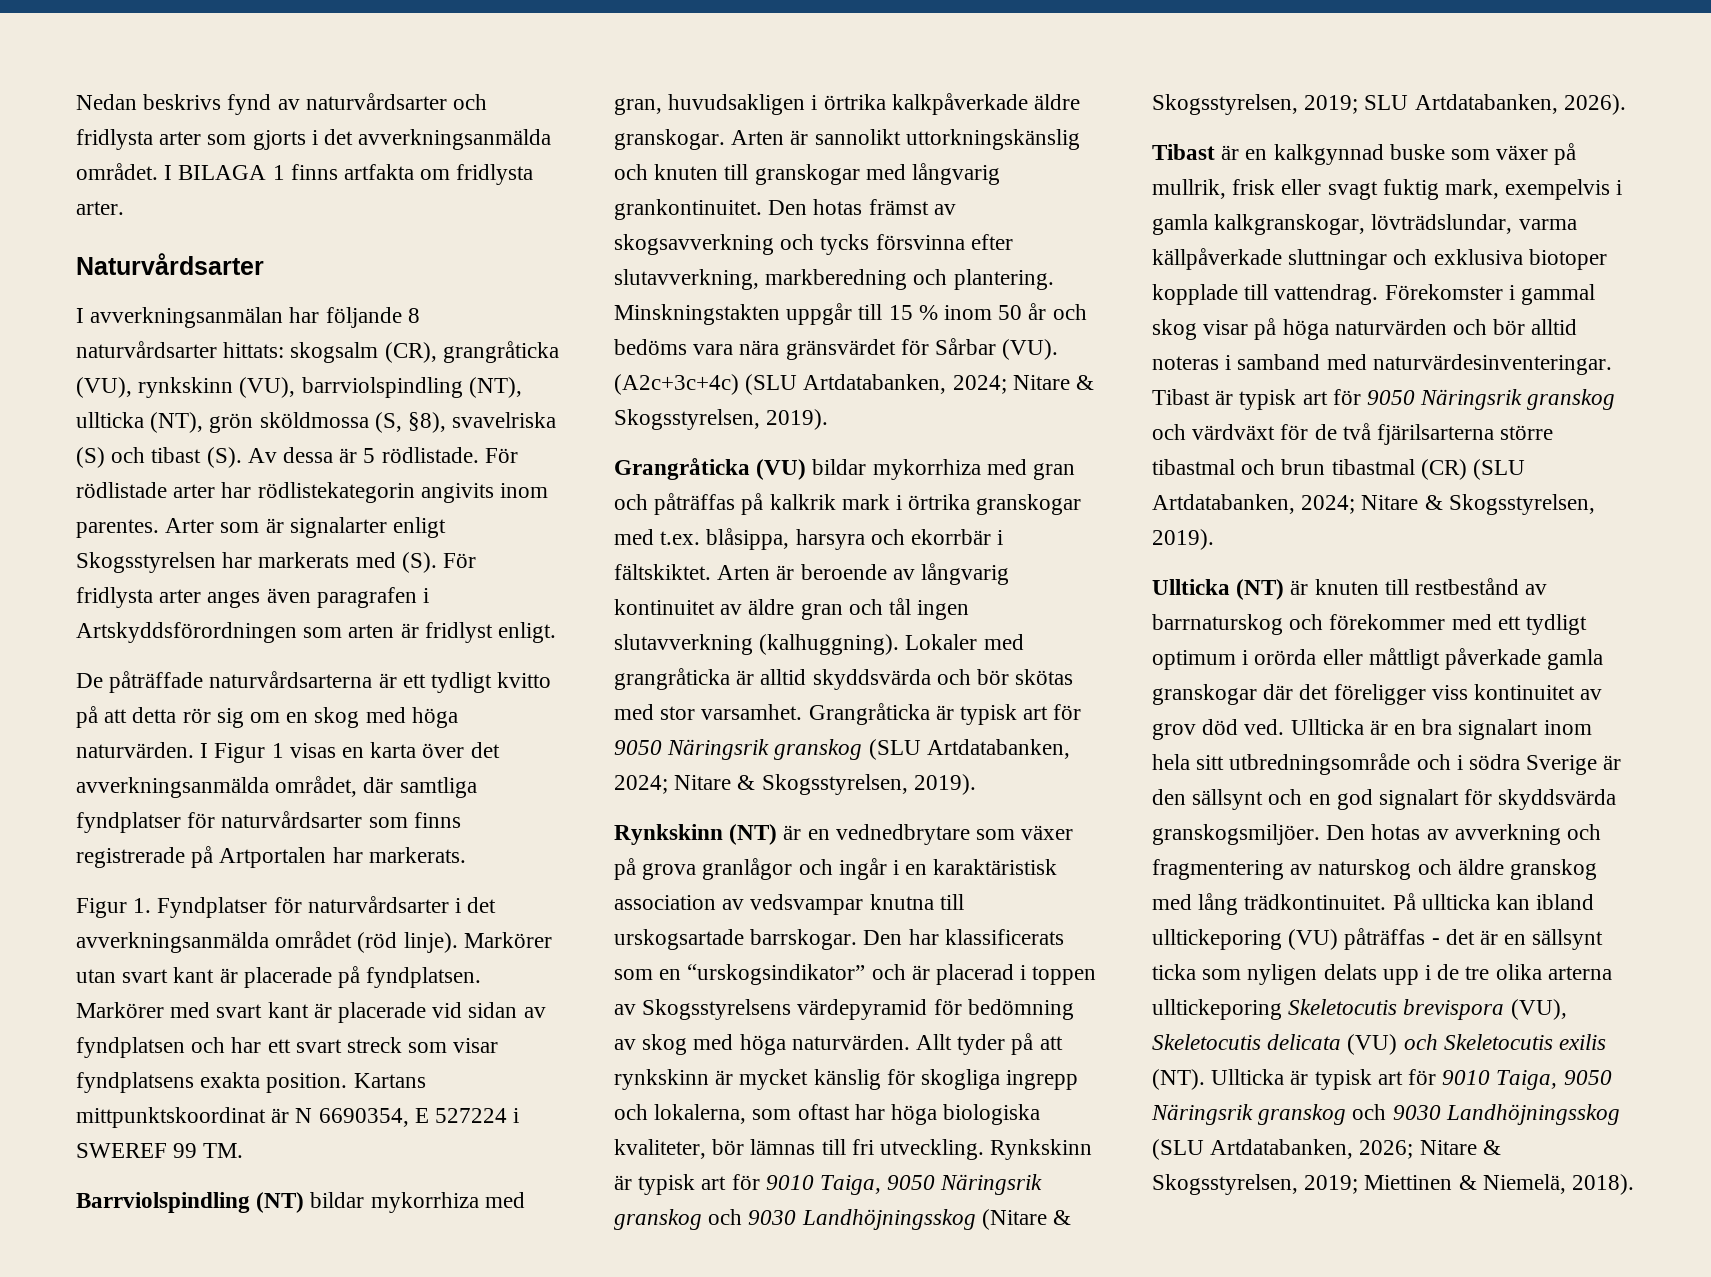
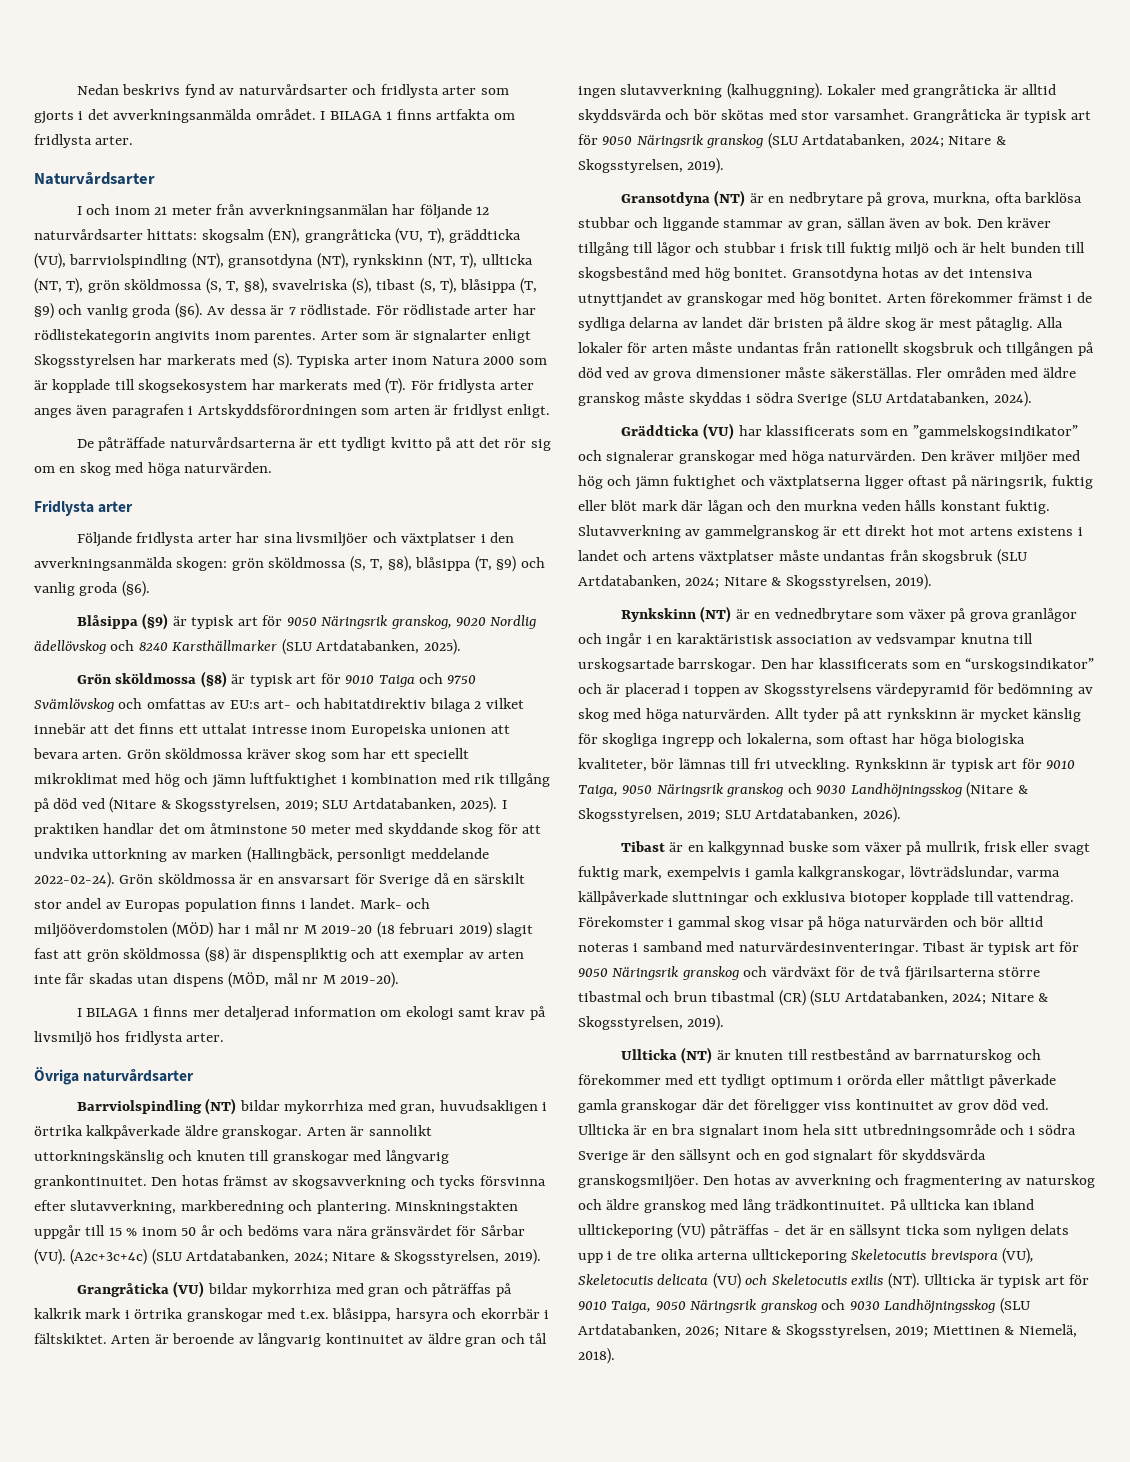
(84, 315) none -> [86,204,245,215] och inom 21 meter från
[407,308,420,323] 8 -> [475,206,489,215] 12
[384,341,559,363] [76,377,522,398] [76,412,402,433] (CR), grangråticka (VU), rynkskinn (VU), barrviolspindling (NT), ullticka (NT), grön sköldmossa (S, -> [268,228,522,244] [34,253,533,269] [34,278,240,294] (EN), grangråticka (VU, T), gräddticka (VU), barrviolspindling (NT), gransotdyna (NT), rynkskinn (NT, T), ullticka (NT, T), grön sköldmossa (S, T,
[76,447,242,468] (S) och tibast (S). -> [351,278,537,294] [34,303,203,319] (S), tibast (S, T), blåsippa (T, §9) och vanlig groda (§6).
[363,448,376,463] 5 -> [288,307,296,315] 7
(437, 562) none -> [297,354,547,368] [34,378,407,394] Typiska arter inom Natura 2000 som är kopplade till skogsekosystem har markerats med (T).
[132,707,177,723] detta -> [478,437,500,448] det
[200,742,500,763] [76,776,477,798] [76,811,461,833] [76,846,466,868] [76,896,497,918] [76,931,552,953] [76,966,482,988] [76,1002,546,1023] [76,1037,499,1058] [76,1072,426,1093] [76,1107,520,1128] [76,1143,244,1158] I Figur 1 visas en karta över det avverkningsanmälda området, där samtliga fyndplatser för naturvårdsarter som finns registrerade på Artportalen har markerats. // Figur 1. Fyndplatser för naturvårdsarter i det avverkningsanmälda området (röd linje). Markörer utan svart kant är placerade på fyndplatsen. Markörer med svart kant är placerade vid sidan av fyndplatsen och har ett svart streck som visar fyndplatsens exakta position. Kartans mittpunktskoordinat är N 6690354, E 527224 i SWEREF 99 TM. -> [34,500,134,516] [76,532,514,547] [34,556,545,572] [34,581,150,597] [76,613,537,630] [34,639,461,655] [76,671,477,688] [34,698,524,712] [34,723,510,737] [33,748,470,762] [34,773,550,788] [34,797,507,813] [34,823,542,837] [34,847,489,863] [34,872,525,888] [34,898,431,912] [34,922,534,938] [34,947,525,963] [34,972,400,988] [76,1006,546,1021] [34,1031,225,1046] [34,1067,195,1085] // Fridlysta arter // Följande fridlysta arter har sina livsmiljöer och växtplatser i den avverkningsanmälda skogen: grön sköldmossa (S, T, §8), blåsippa (T, §9) och vanlig groda (§6). // Blåsippa (§9) är typisk art för 9050 Näringsrik granskog, 9020 Nordlig ädellövskog och 8240 Karsthällmarker (SLU Artdatabanken, 2025). // Grön sköldmossa (§8) är typisk art för 9010 Taiga och 9750 Svämlövskog och omfattas av EU:s art- och habitatdirektiv bilaga 2 vilket innebär att det finns ett uttalat intresse inom Europeiska unionen att bevara arten. Grön sköldmossa kräver skog som har ett speciellt mikroklimat med hög och jämn luftfuktighet i kombination med rik tillgång på död ved (Nitare & Skogsstyrelsen, 2019; SLU Artdatabanken, 2025). I praktiken handlar det om åtminstone 50 meter med skyddande skog för att undvika uttorkning av marken (Hallingbäck, personligt meddelande 2022-02-24). Grön sköldmossa är en ansvarsart för Sverige då en särskilt stor andel av Europas population finns i landet. Mark- och miljööverdomstolen (MÖD) har i mål nr M 2019-20 (18 februari 2019) slagit fast att grön sköldmossa (§8) är dispenspliktig och att exemplar av arten inte får skadas utan dispens (MÖD, mål nr M 2019-20). // I BILAGA 1 finns mer detaljerad information om ekologi samt krav på livsmiljö hos fridlysta arter. // Övriga naturvårdsarter
(976, 784) none -> [620,190,1082,207] [578,217,1052,231] [578,242,1086,257] [578,267,1033,281] [578,292,1092,307] [578,317,1064,331] [578,342,1094,356] [578,367,1076,381] [578,391,1032,407] [620,423,1078,440] [578,450,1081,465] [578,475,1093,490] [578,500,1051,514] [578,525,1083,539] [578,549,1027,565] [578,574,933,590] // Gransotdyna (NT) är en nedbrytare på grova, murkna, ofta barklösa stubbar och liggande stammar av gran, sällan även av bok. Den kräver tillgång till lågor och stubbar i frisk till fuktig miljö och är helt bunden till skogsbestånd med hög bonitet. Gransotdyna hotas av det intensiva utnyttjandet av granskogar med hög bonitet. Arten förekommer främst i de sydliga delarna av landet där bristen på äldre skog är mest påtaglig. Alla lokaler för arten måste undantas från rationellt skogsbruk och tillgången på död ved av grova dimensioner måste säkerställas. Fler områden med äldre granskog måste skyddas i södra Sverige (SLU Artdatabanken, 2024). // Gräddticka (VU) har klassificerats som en ”gammelskogsindikator” och signalerar granskogar med höga naturvärden. Den kräver miljöer med hög och jämn fuktighet och växtplatserna ligger oftast på näringsrik, fuktig eller blöt mark där lågan och den murkna veden hålls konstant fuktig. Slutavverkning av gammelgranskog är ett direkt hot mot artens existens i landet och artens växtplatser måste undantas från skogsbruk (SLU Artdatabanken, 2024; Nitare & Skogsstyrelsen, 2019).

